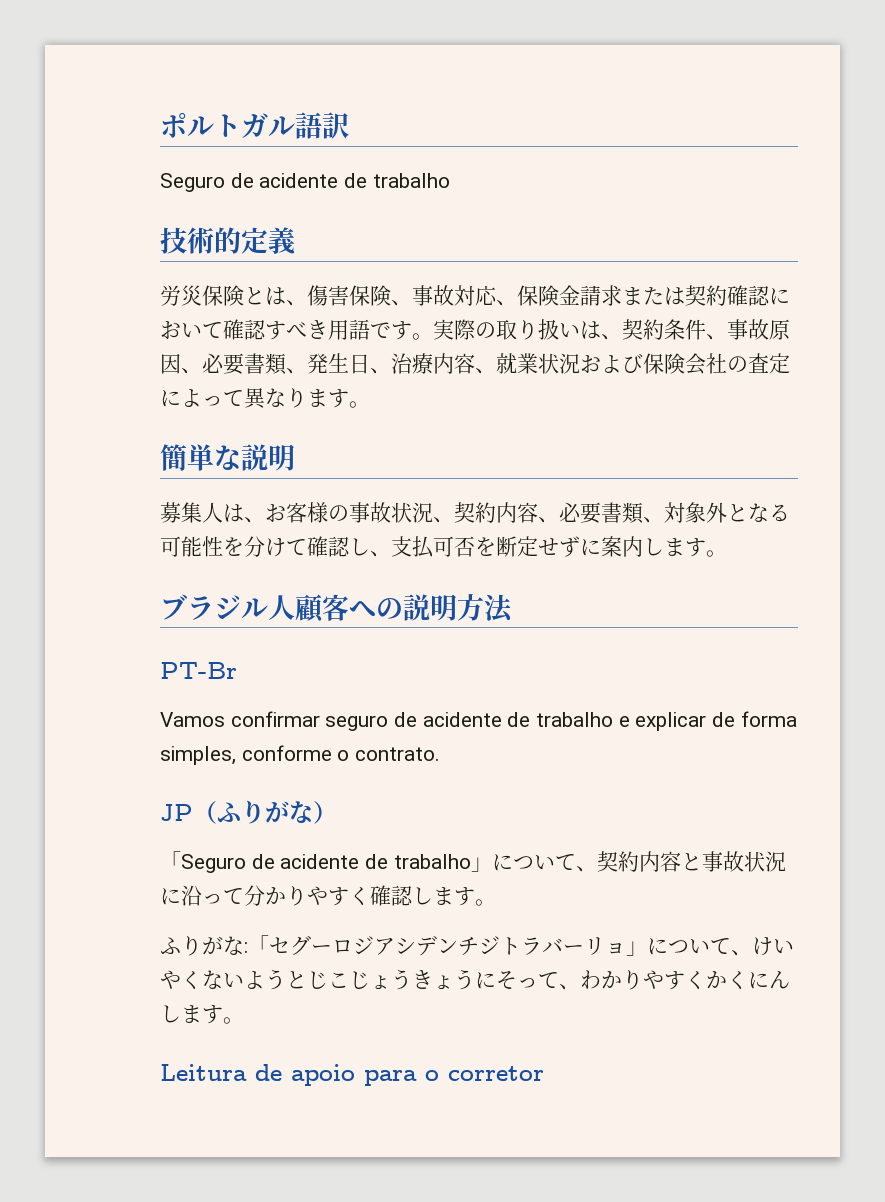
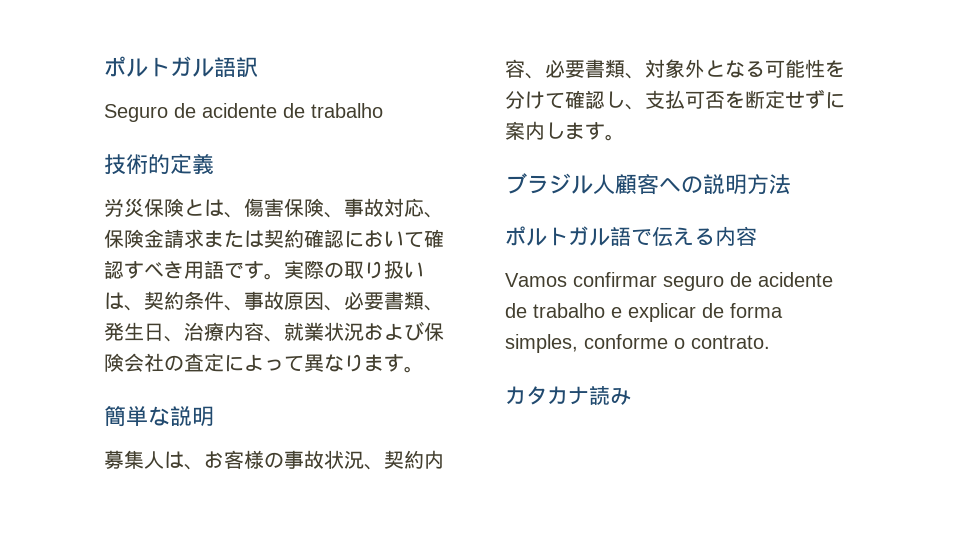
[160,662,237,679] PT-Br -> [505,226,757,247] ポルトガル語で伝える内容
[160,800,337,824] [160,851,786,873] [160,885,496,906] [160,935,794,956] [160,969,790,990] [160,1005,244,1024] [160,1064,544,1086] JP（ふりがな） // 「Seguro de acidente de trabalho」について、契約内容と事故状況に沿って分かりやすく確認します。 // ふりがな:「セグーロジアシデンチジトラバーリョ」について、けいやくないようとじこじょうきょうにそって、わかりやすくかくにんします。 // Leitura de apoio para o corretor -> [505,386,631,405] カタカナ読み

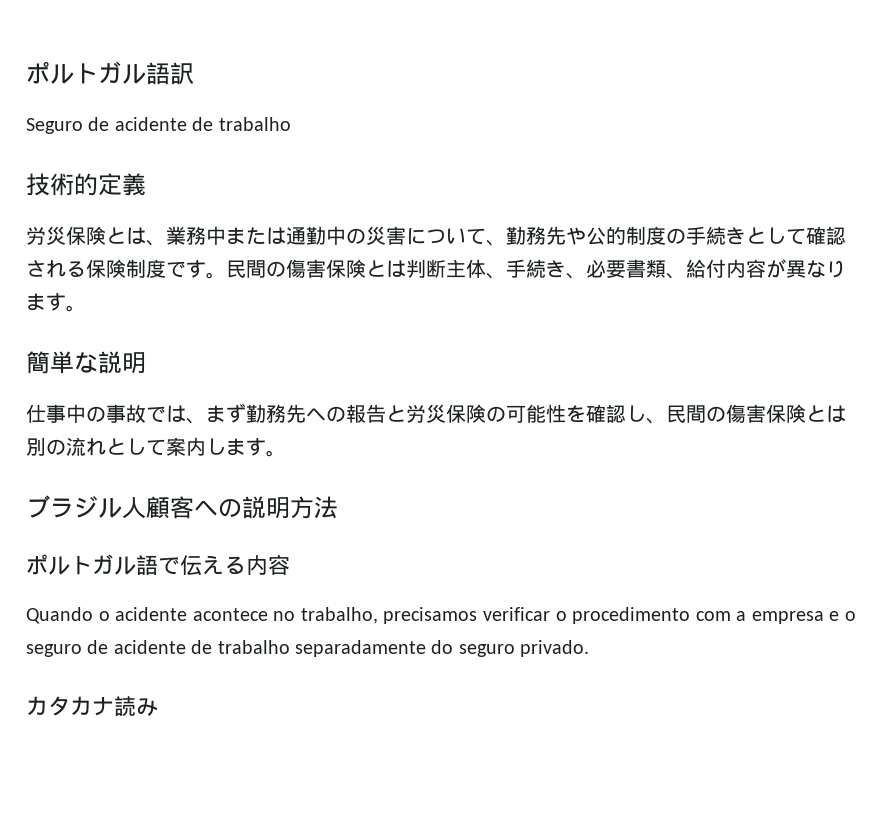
[244,198,444,218] [104,229,444,248] [104,260,424,280] [104,291,444,311] [104,321,444,342] [104,353,304,372] 傷害保険、事故対応、保険金請求または契約確認において確認すべき用語です。実際の取り扱いは、契約条件、事故原因、必要書類、発生日、治療内容、就業状況および保険会社の査定によって -> [166,226,846,246] [26,259,786,279] 業務中または通勤中の災害について、勤務先や公的制度の手続きとして確認される保険制度です。民間の傷害保険とは判断主体、手続き、必要書類、給付内容が
[104,450,444,470] [505,59,765,79] 募集人は、お客様の事故状況、契約内容、必要書類、対象外となる -> [26,403,506,424] 仕事中の事故では、まず勤務先への報告と労災保険の
[505,90,565,109] 分けて -> (586, 414) none
[645,89,845,109] 支払可否を断定せずに -> [666,404,846,423] [26,437,166,456] 民間の傷害保険とは別の流れとして
[505,272,657,287] Vamos confirmar -> [26,607,856,624] Quando o acidente acontece no trabalho, precisamos verificar o procedimento com a empresa e o
[611,303,783,322] [505,334,770,353] e explicar de forma simples, conforme o contrato. -> [295,640,590,657] separadamente do seguro privado.

